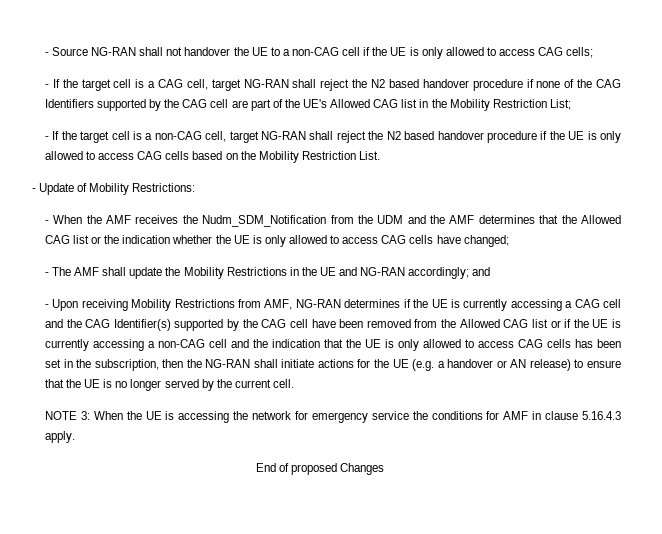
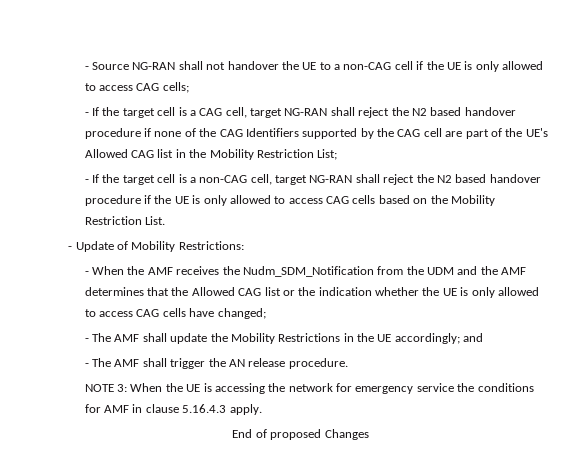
[339,267,406,276] and NG-RAN -> (392, 338) none
[52,299,621,311] [44,319,621,331] [44,339,622,351] [44,359,621,371] [44,379,294,391] Upon receiving Mobility Restrictions from AMF, NG-RAN determines if the UE is currently accessing a CAG cell and the CAG Identifier(s) supported by the CAG cell have been removed from the Allowed CAG list or if the UE is currently accessing a non-CAG cell and the indication that the UE is only allowed to access CAG cells has been set in the subscription, then the NG-RAN shall initiate actions for the UE (e.g. a handover or AN release) to ensure that the UE is no longer served by the current cell. -> [92,358,348,369] The AMF shall trigger the AN release procedure.

